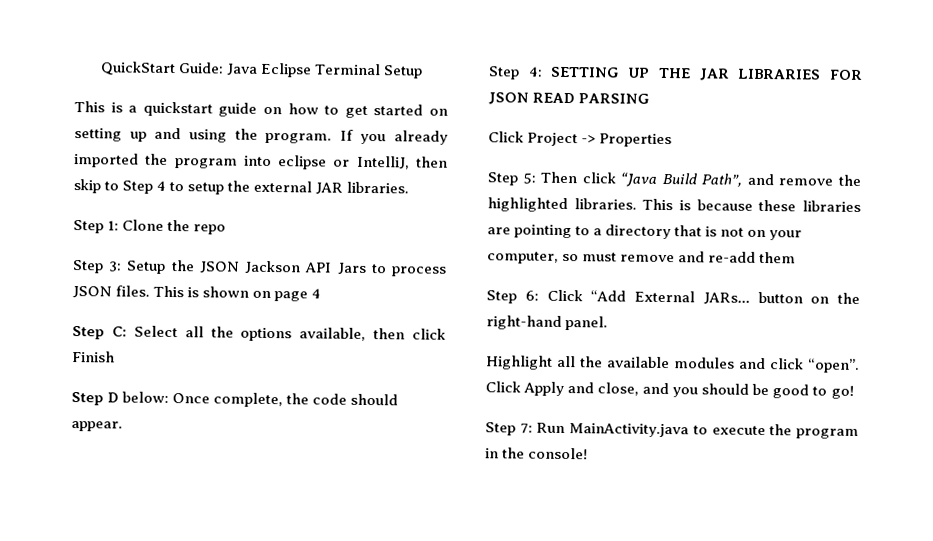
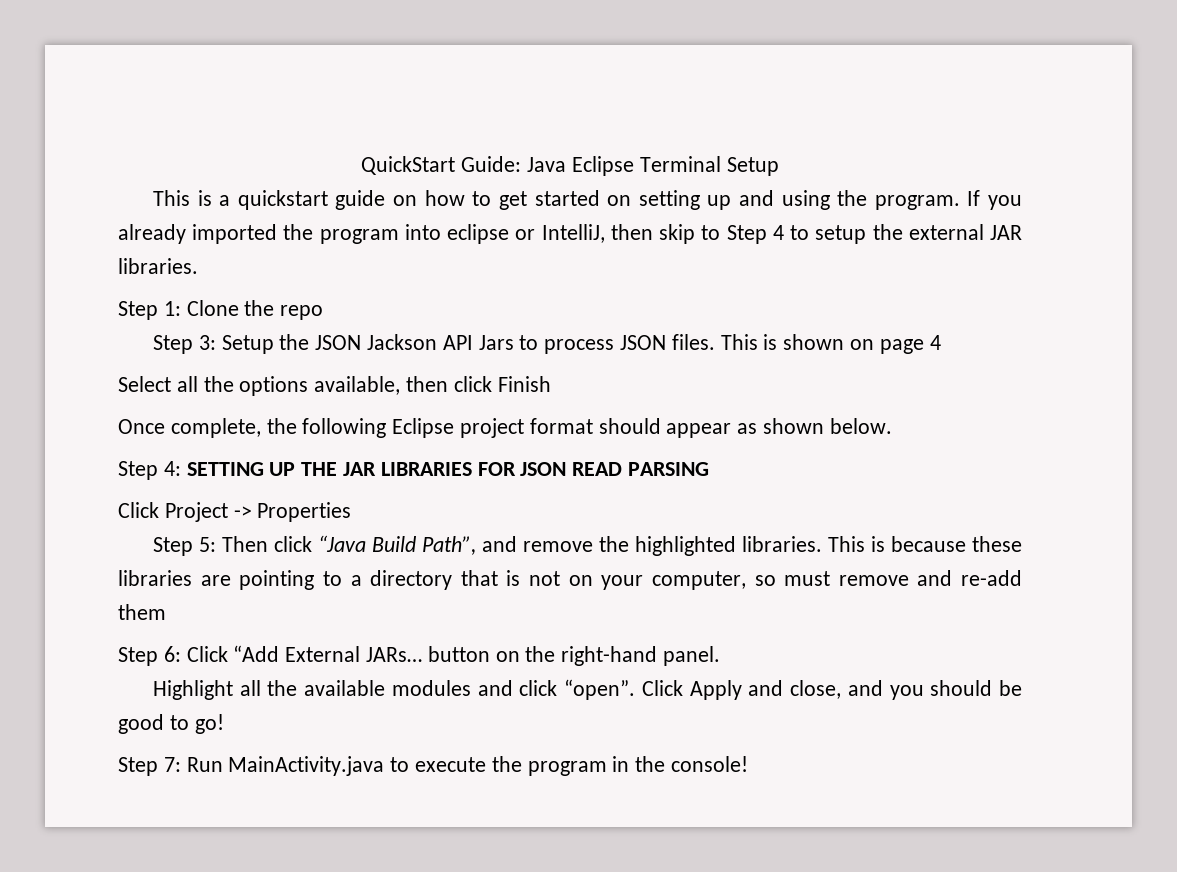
[72,326,127,340] Step C: -> (941, 342) none
[71,391,399,408] [71,421,123,432] Step D below: Once complete, the code should appear. -> [118,418,892,438] Once complete, the following Eclipse project format should appear as shown below.

